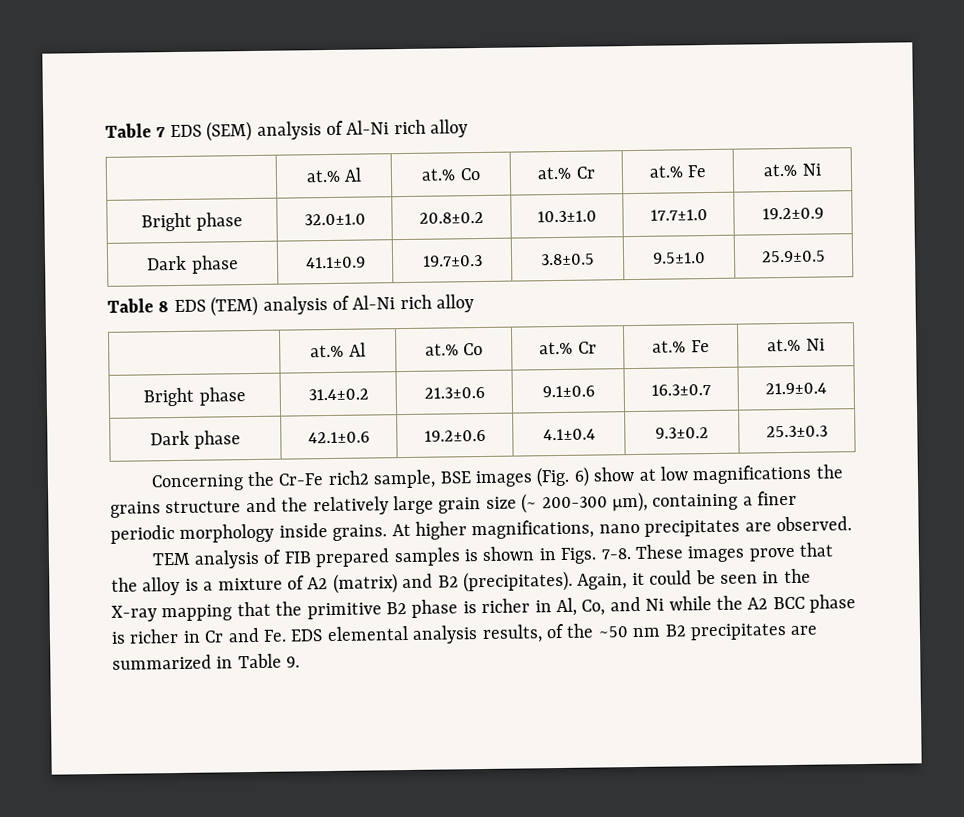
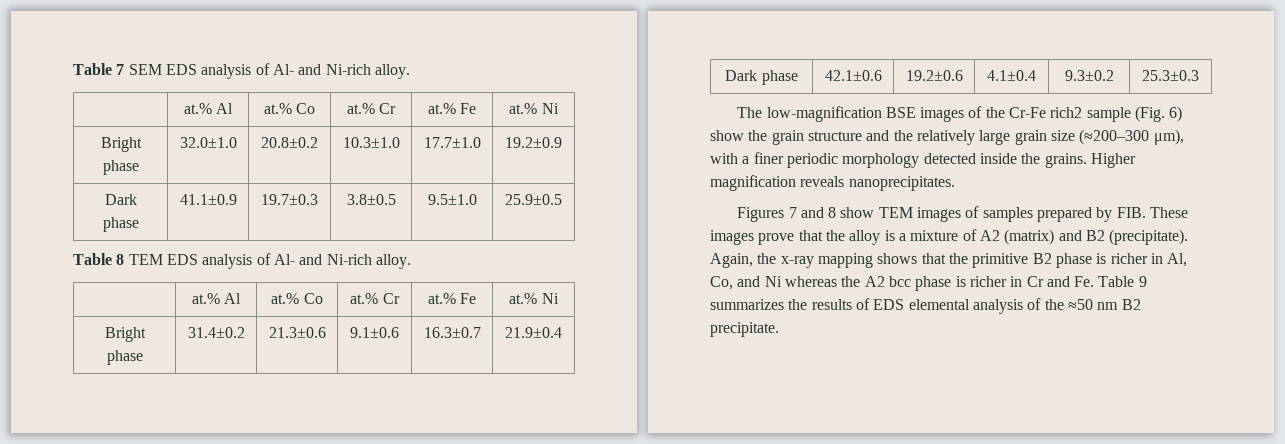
[169,119,469,142] EDS (SEM) analysis of Al-Ni rich alloy -> [128,63,410,79] SEM EDS analysis of Al- and Ni-rich alloy.
[173,294,475,317] EDS (TEM) analysis of Al-Ni rich alloy -> [128,253,411,269] TEM EDS analysis of Al- and Ni-rich alloy.
[150,464,843,492] [110,501,161,518] Concerning the Cr-Fe rich2 sample, BSE images (Fig. 6) show at low magnifications the grains -> [737,106,1183,122] [710,130,804,145] The low-magnification BSE images of the Cr-Fe rich2 sample (Fig. 6) show the grain
[521,490,798,514] [110,516,852,544] [151,546,631,569] (~ 200-300 μm), containing a finer periodic morphology inside grains. At higher magnifications, nano precipitates are observed. // TEM analysis of FIB prepared samples is shown in Figs. 7-8. -> [1079,129,1184,145] [710,152,1136,168] [710,175,955,191] [737,206,1146,222] (≈200–300 μm), with a finer periodic morphology detected inside the grains. Higher magnification reveals nanoprecipitates. // Figures 7 and 8 show TEM images of samples prepared by FIB.
[463,568,811,593] [111,604,233,622] (precipitates). Again, it could be seen in the X-ray mapping -> [1109,229,1189,245] [710,253,918,268] (precipitate). Again, the x-ray mapping shows
[668,596,712,611] while -> [784,276,837,287] whereas
[772,596,805,610] BCC -> [888,276,911,287] bcc
(287, 635) none -> [1098,276,1147,287] [710,298,870,310] Table 9 summarizes the results of
[481,623,629,644] results, of the ~50 -> [1027,298,1093,310] of the ≈50
[689,623,818,641] [112,653,301,670] precipitates are summarized in Table 9. -> [710,322,779,337] precipitate.

